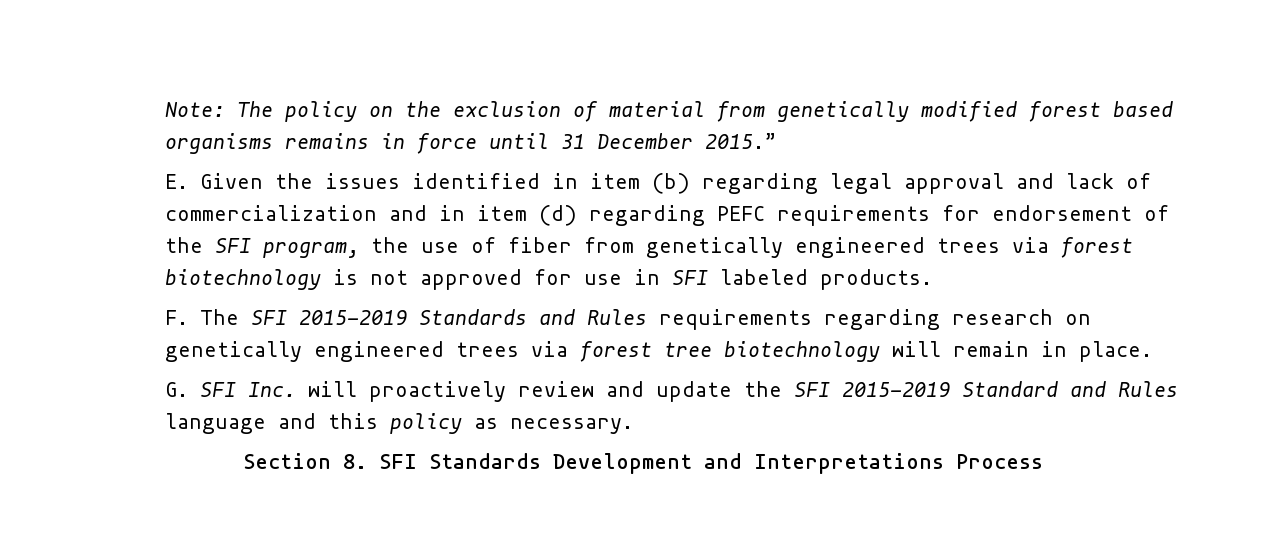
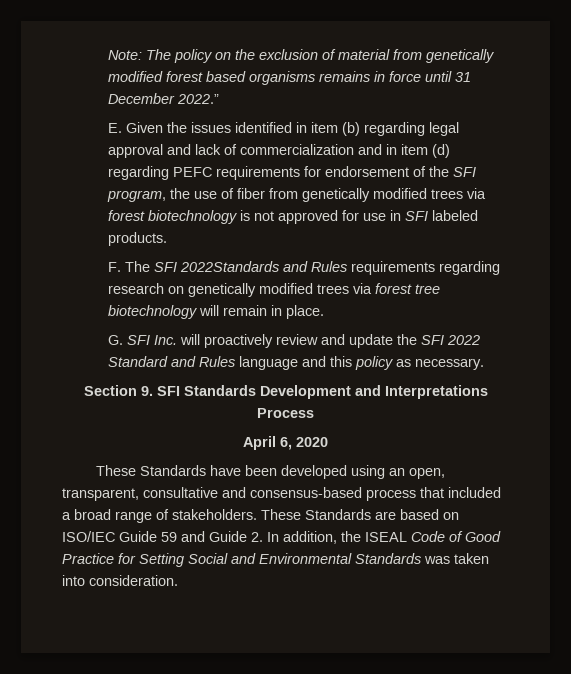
[704,133,777,149] 2015.” -> [177,94,220,104] 2022.”
[794,237,925,258] engineered -> [373,188,428,199] modified
[298,309,527,325] 2015-2019 Standards -> [180,261,280,272] 2022Standards
[313,341,444,362] engineered -> [259,283,314,294] modified
[841,382,950,397] 2015-2019 -> [447,335,481,345] 2022
[343,454,367,469] 8. -> [140,386,153,396] 9.
(1043, 461) none -> [243,436,328,450] [95,465,445,479] [62,487,501,501] [62,509,459,523] [62,531,501,544] [62,553,489,567] [62,575,178,586] // April 6, 2020 // These Standards have been developed using an open, transparent, consultative and consensus-based process that included a broad range of stakeholders. These Standards are based on ISO/IEC Guide 59 and Guide 2. In addition, the ISEAL Code of Good Practice for Setting Social and Environmental Standards was taken into consideration.

